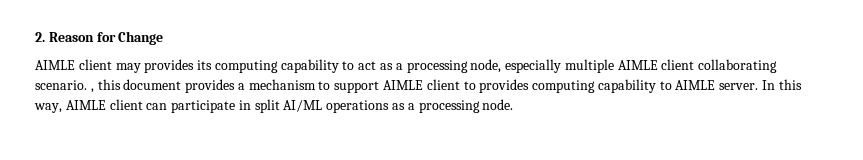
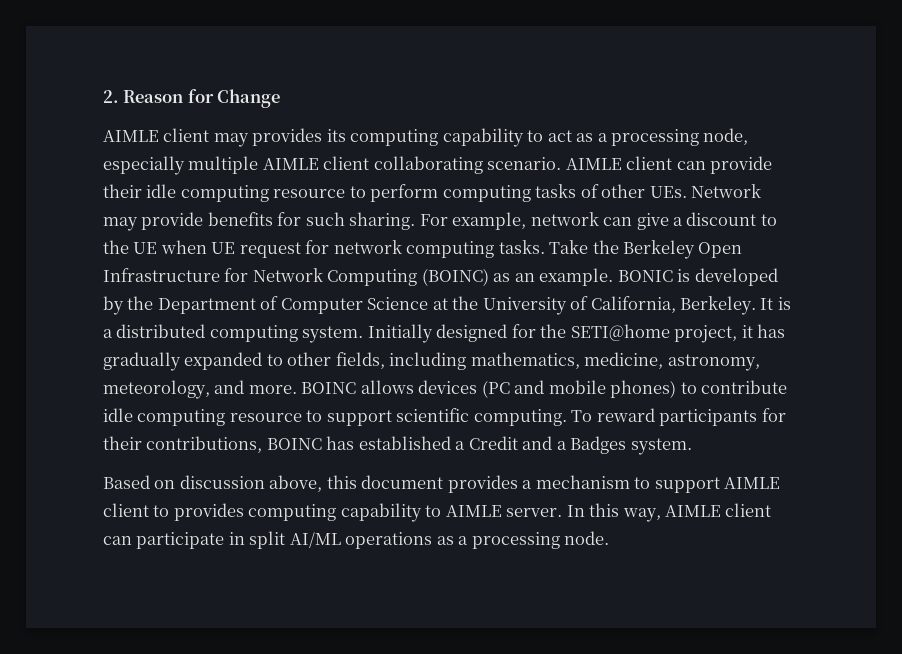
[90,88,94,93] , -> [565,156,773,174] [103,184,762,202] [103,212,777,231] [103,240,743,259] [103,268,778,286] [103,296,791,315] [103,324,786,343] [103,352,760,371] [103,380,788,399] [103,408,786,426] [103,436,692,455] [103,475,323,492] AIMLE client can provide their idle computing resource to perform computing tasks of other UEs. Network may provide benefits for such sharing. For example, network can give a discount to the UE when UE request for network computing tasks. Take the Berkeley Open Infrastructure for Network Computing (BOINC) as an example. BONIC is developed by the Department of Computer Science at the University of California, Berkeley. It is a distributed computing system. Initially designed for the SETI@home project, it has gradually expanded to other fields, including mathematics, medicine, astronomy, meteorology, and more. BOINC allows devices (PC and mobile phones) to contribute idle computing resource to support scientific computing. To reward participants for their contributions, BOINC has established a Credit and a Badges system. // Based on discussion above,

